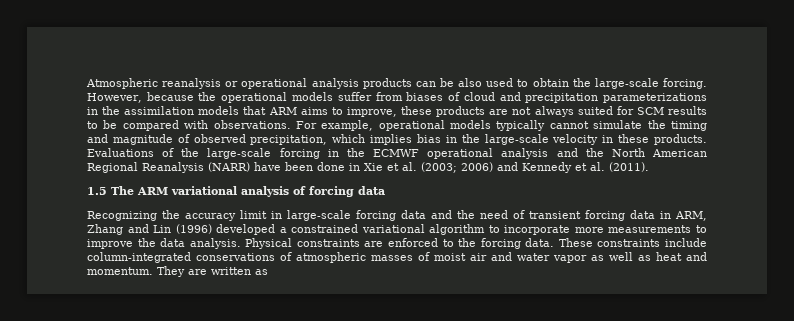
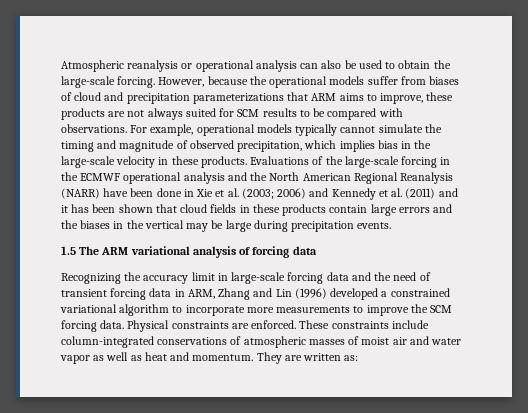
[362,78,483,89] products can be also -> [300,60,357,69] can also be
[87,106,240,115] in the assimilation models -> (284, 98) none
[609,162,649,172] (2011). -> [405,188,458,199] [61,204,453,216] [61,220,392,232] (2011) and it has been shown that cloud fields in these products contain large errors and the biases in the vertical may be large during precipitation events.
[160,238,555,249] data analysis. Physical constraints are enforced to the forcing data. -> [430,305,453,313] [61,320,297,332] SCM forcing data. Physical constraints are enforced.
[255,269,268,275] as -> [344,355,359,361] as:

